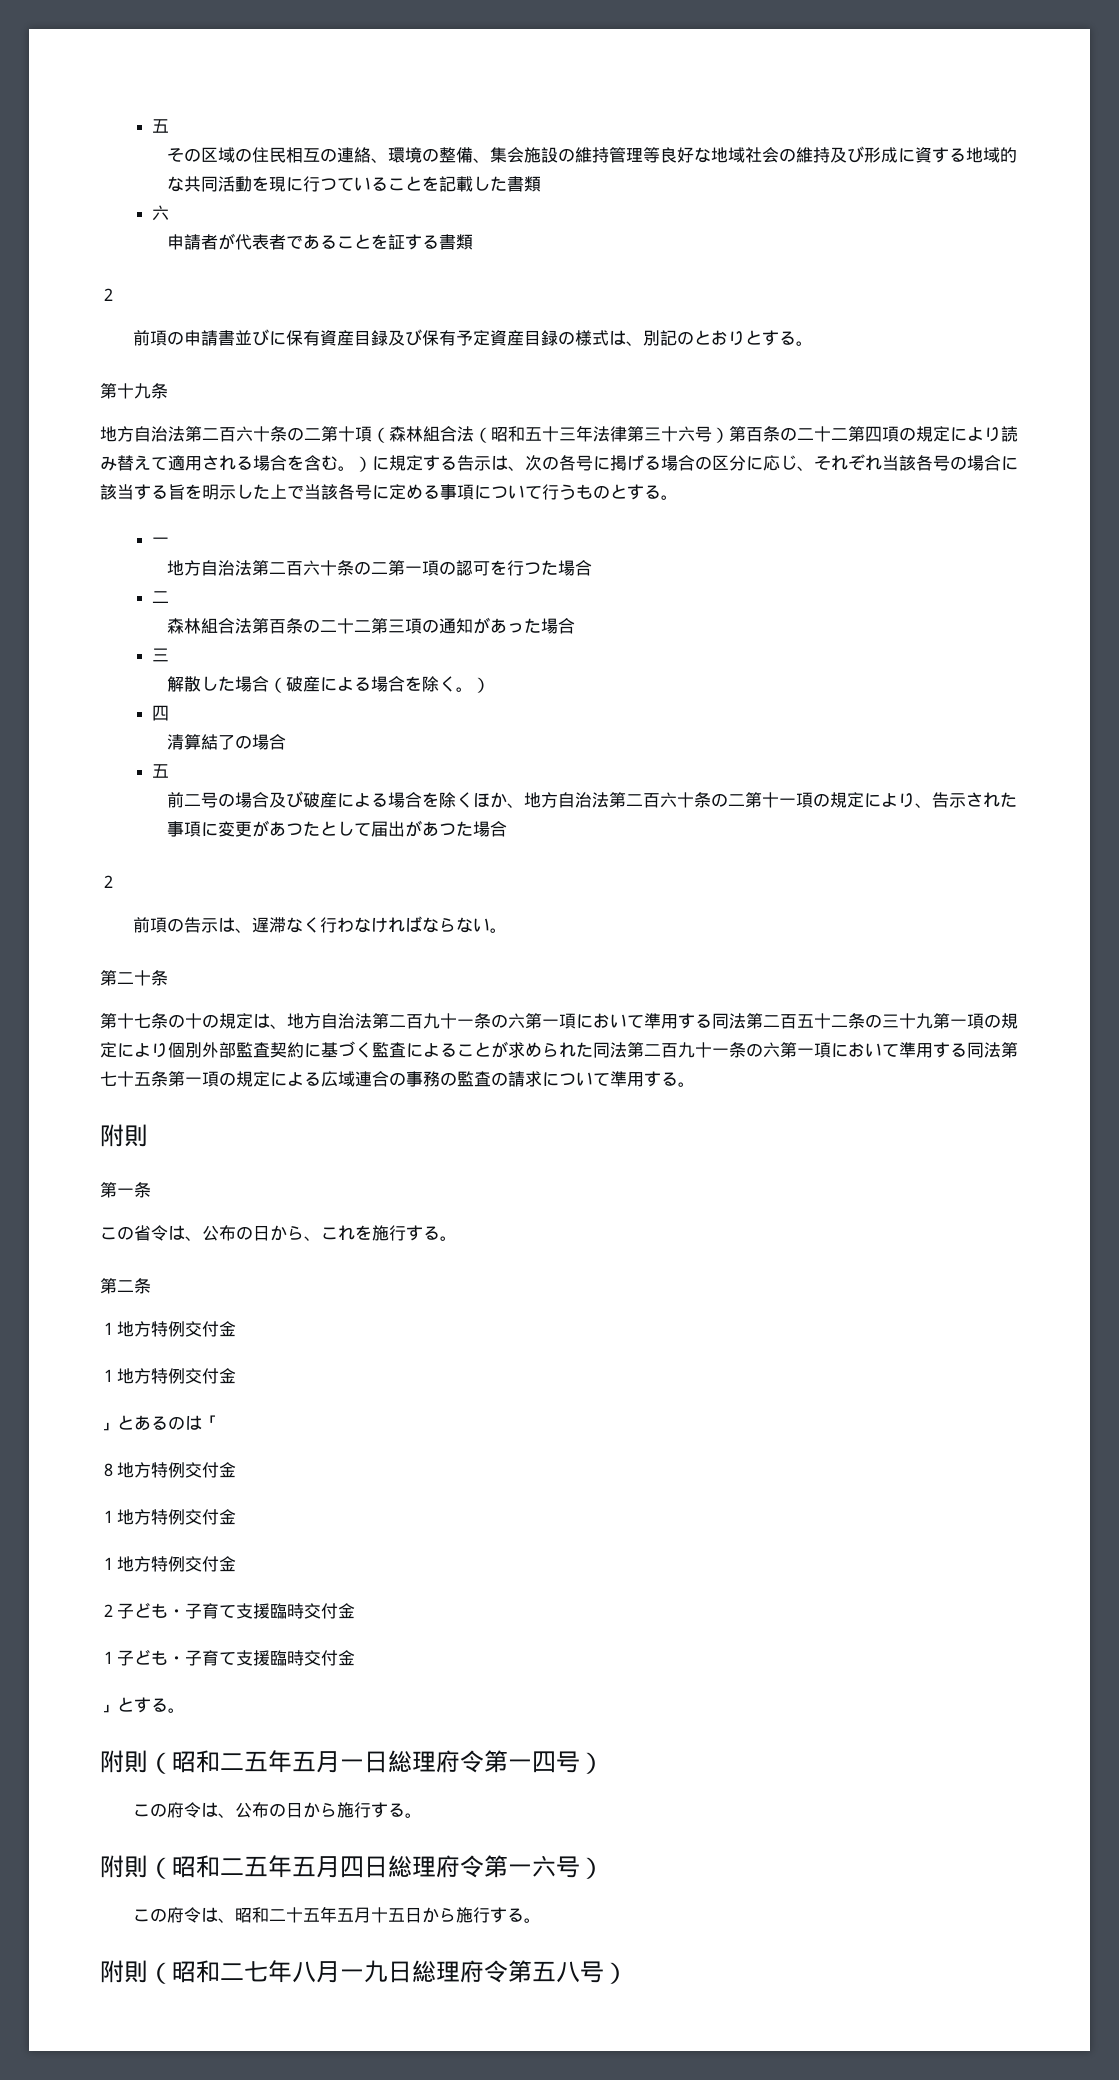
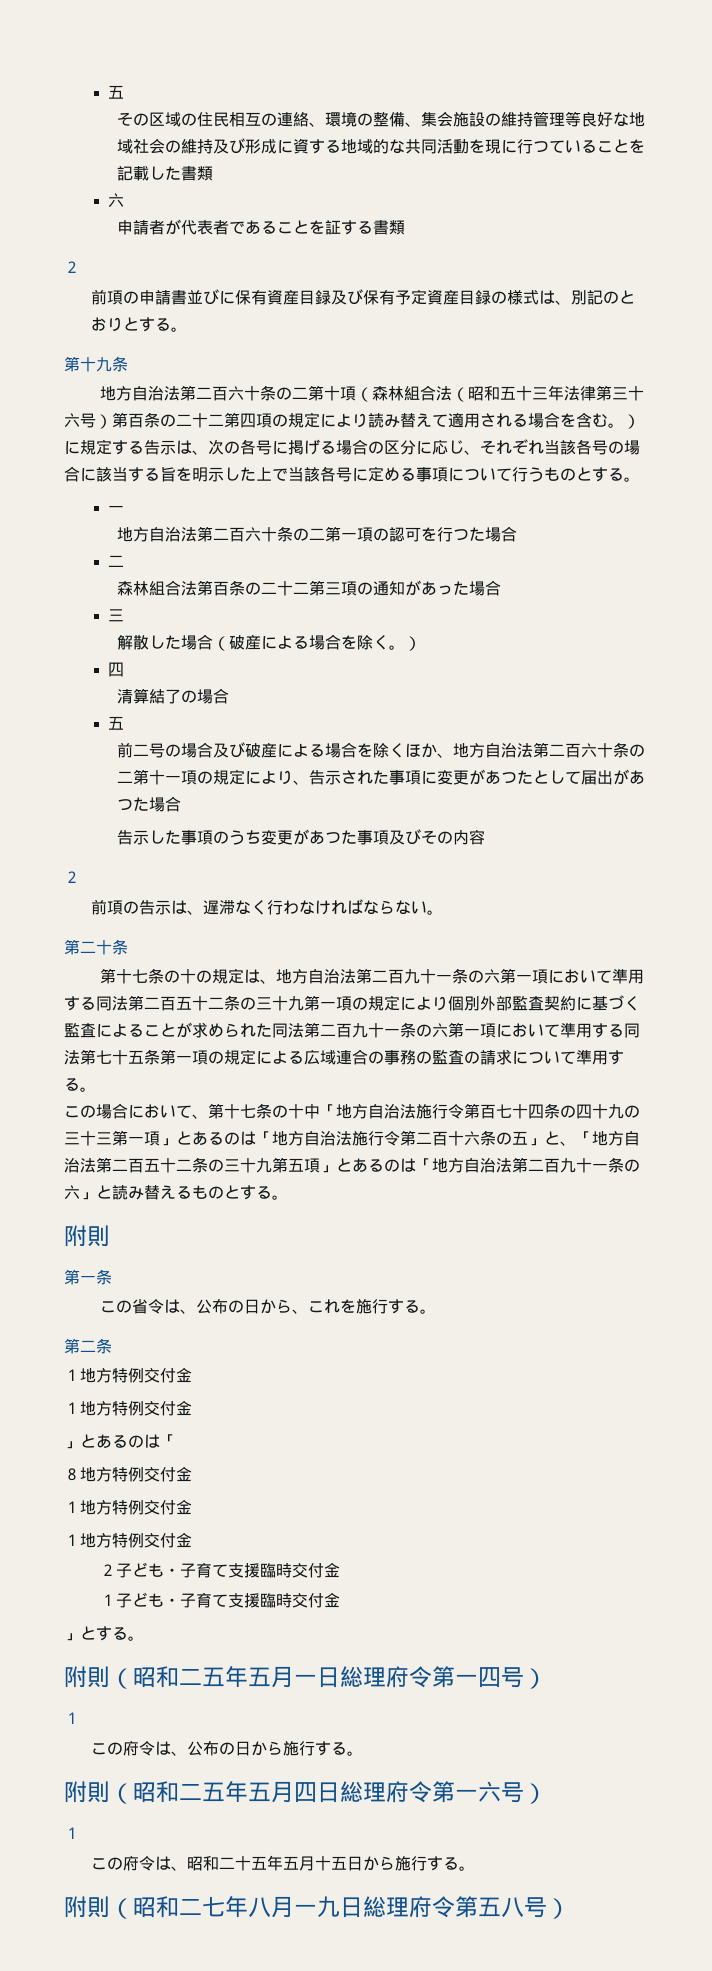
(507, 829) none -> [117,829,486,845] // 告示した事項のうち変更があつた事項及びその内容
(695, 1084) none -> [64,1103,640,1119] [64,1130,640,1146] [64,1157,640,1173] [64,1185,288,1200] // この場合において、第十七条の十中「地方自治法施行令第百七十四条の四十九の三十三第一項」とあるのは「地方自治法施行令第二百十六条の五」と、「地方自治法第二百五十二条の三十九第五項」とあるのは「地方自治法第二百九十一条の六」と読み替えるものとする。
(604, 1763) none -> [64,1712,80,1724] // １
(604, 1868) none -> [64,1827,80,1839] // １

